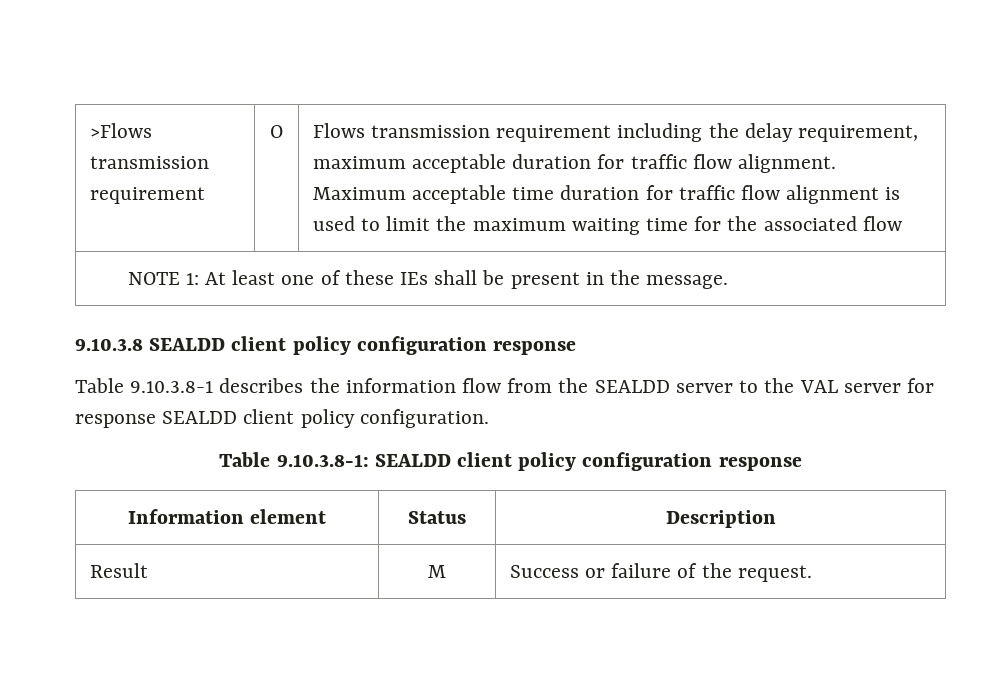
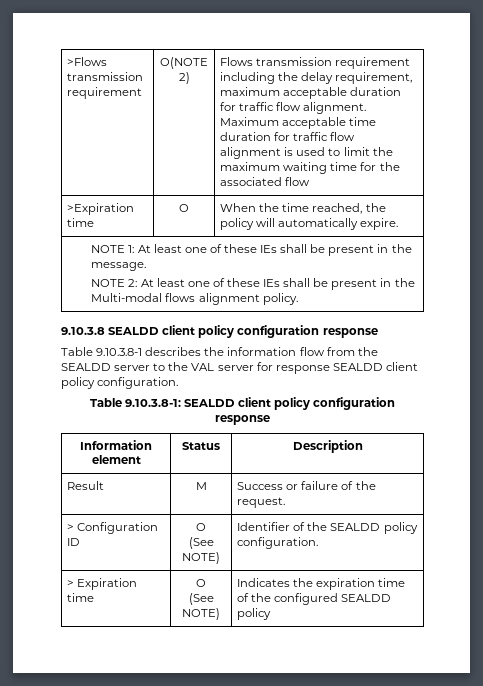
[270,125,283,138] O -> [160,57,208,69] [178,72,190,84] O(NOTE 2)
(902, 223) none -> [67,203,135,215] [67,218,95,227] [179,204,189,212] [220,203,386,214] [220,218,399,230] // >Expiration time | O | When the time reached, the policy will automatically expire.
(729, 282) none -> [91,278,415,290] [91,293,298,305] // NOTE 2: At least one of these IEs shall be present in the Multi-modal flows alignment policy.
(812, 573) none -> [67,522,159,534] [67,538,81,546] [196,523,206,531] [188,537,214,549] [182,552,220,564] [237,522,418,534] [237,537,319,549] [67,578,138,590] [67,593,95,602] [196,579,206,587] [188,593,214,605] [182,608,220,620] [237,578,406,590] [237,593,392,605] [237,608,272,620] // > Configuration ID | O // (See NOTE) | Identifier of the SEALDD policy configuration. // > Expiration time | O // (See NOTE) | Indicates the expiration time of the configured SEALDD policy

